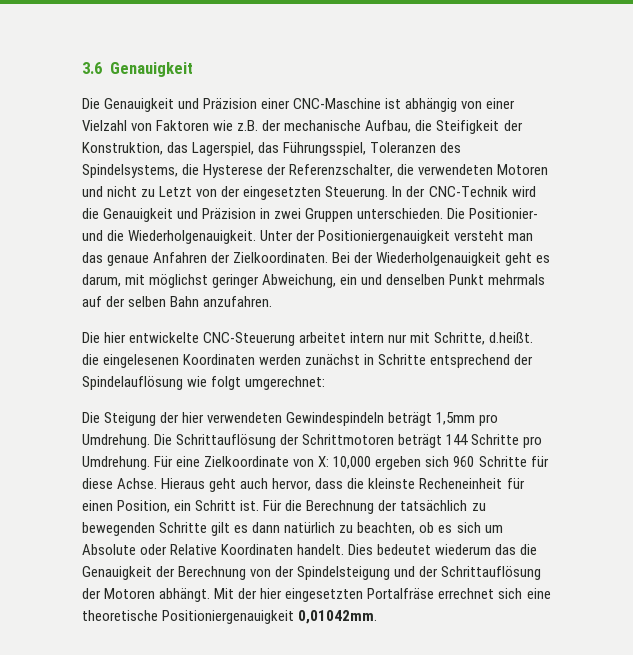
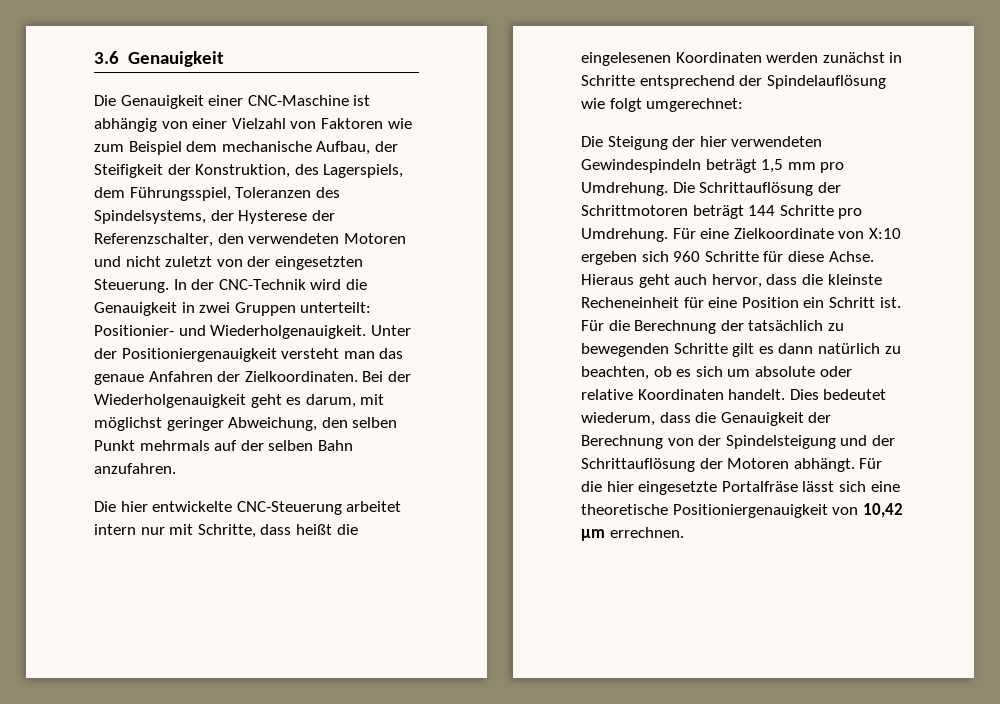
[178,98,258,109] und Präzision -> (204, 102) none
[237,120,282,131] z.B. der -> [94,141,218,155] zum Beispiel dem
[415,120,433,131] die -> [374,141,398,152] der
[167,142,280,156] das Lagerspiel, das -> [294,164,404,178] [94,187,125,198] des Lagerspiels, dem
[182,164,200,175] die -> [210,210,234,221] der
[397,164,415,175] die -> [217,233,244,244] den
[141,186,193,197] zu Letzt -> [165,256,213,267] zuletzt
[177,208,257,219] und Präzision -> (177, 309) none
[357,208,466,219] unterschieden. Die -> [300,302,372,313] unterteilt:
[107,230,125,241] die -> (206, 330) none
[340,274,446,285] ein und denselben -> [321,417,398,428] den selben
[489,332,534,343] d.heißt. -> [260,524,332,535] dass heißt
[436,412,476,425] 1,5mm -> [761,159,816,173] 1,5 mm
[318,456,372,469] X: 10,000 -> [868,228,901,239] X:10
[82,500,171,513] einen Position, -> [708,297,799,308] eine Position
[82,544,218,555] Absolute oder Relative -> [754,366,852,377] [581,389,633,400] absolute oder relative
[435,544,517,555] wiederum das -> [581,412,691,426] wiederum, dass
[214,588,551,602] [82,610,378,624] Mit der hier eingesetzten Portalfräse errechnet sich eine theoretische Positioniergenauigkeit 0,01042mm. -> [859,458,883,469] [581,481,900,495] [581,503,903,518] [581,527,684,541] Für die hier eingesetzte Portalfräse lässt sich eine theoretische Positioniergenauigkeit von 10,42 µm errechnen.

